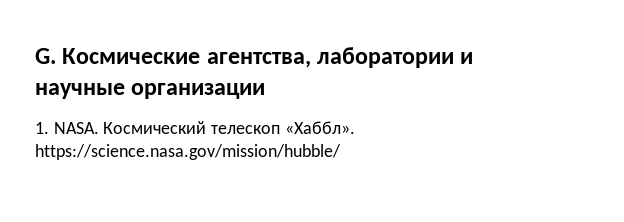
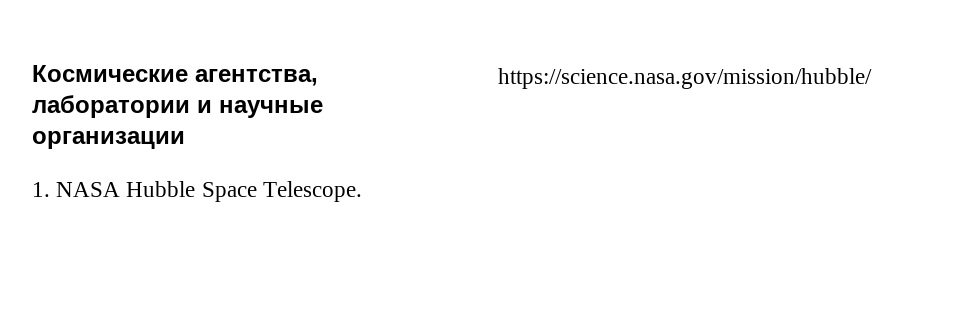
[35,48,56,64] G. -> (32, 73) none
[53,121,355,134] NASA. Космический телескоп «Хаббл». -> [56,181,362,202] NASA Hubble Space Telescope.

